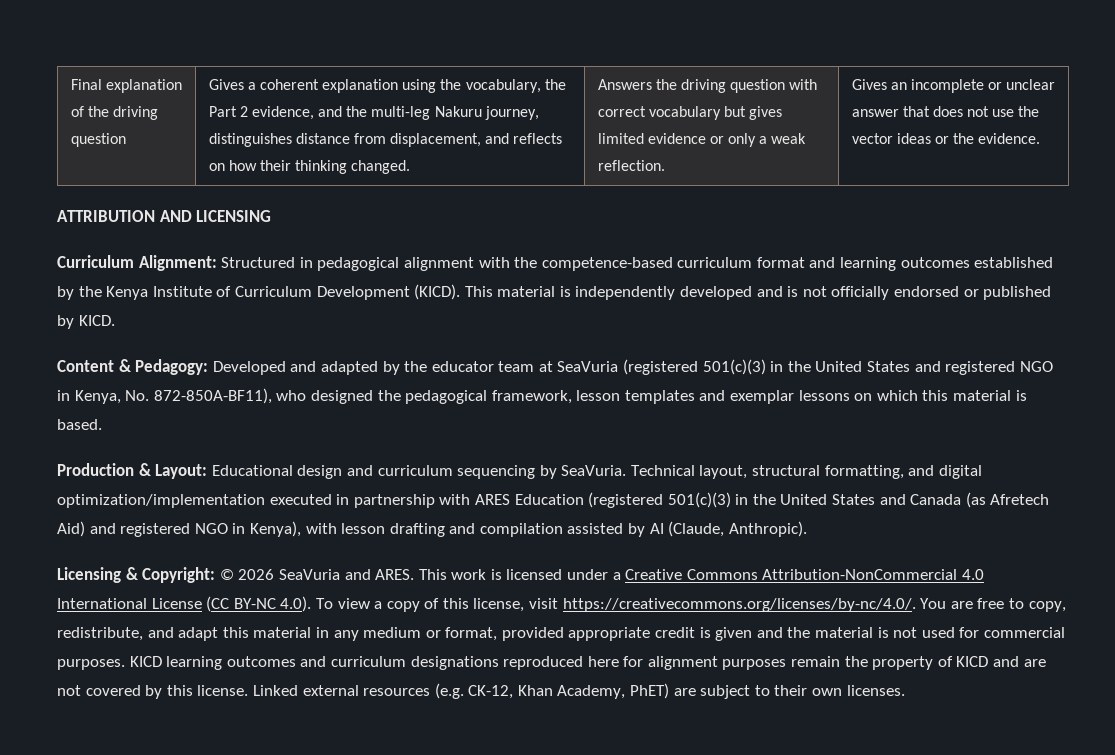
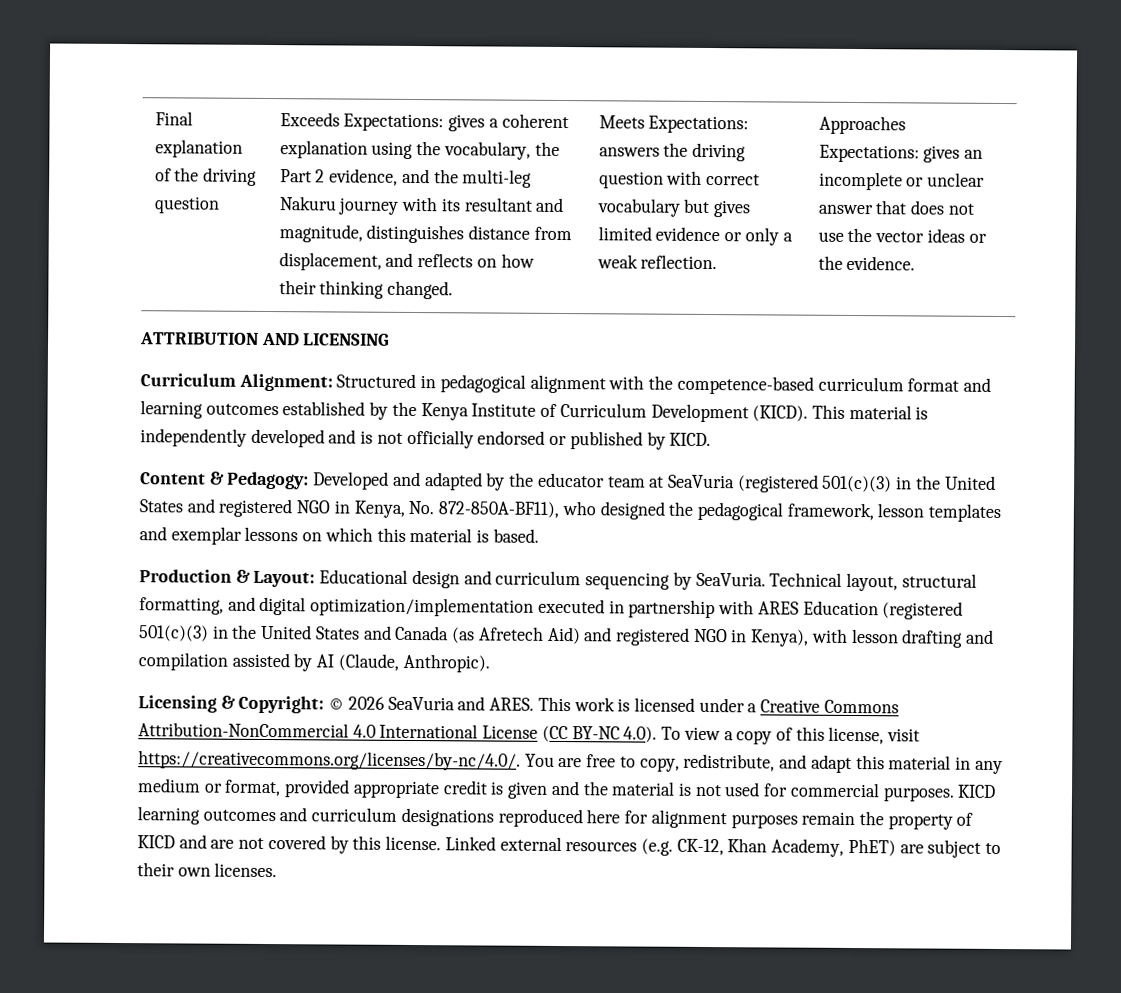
[208,79,244,90] Gives -> [279,112,486,132] Exceeds Expectations: gives
[484,106,539,120] journey, -> [338,196,565,215] [278,224,363,243] journey with its resultant and magnitude,
[597,79,652,90] Answers -> [598,115,750,134] [598,147,660,157] Meets Expectations: answers
[851,79,887,90] Gives -> [818,115,906,135] [818,144,961,163] Approaches Expectations: gives

